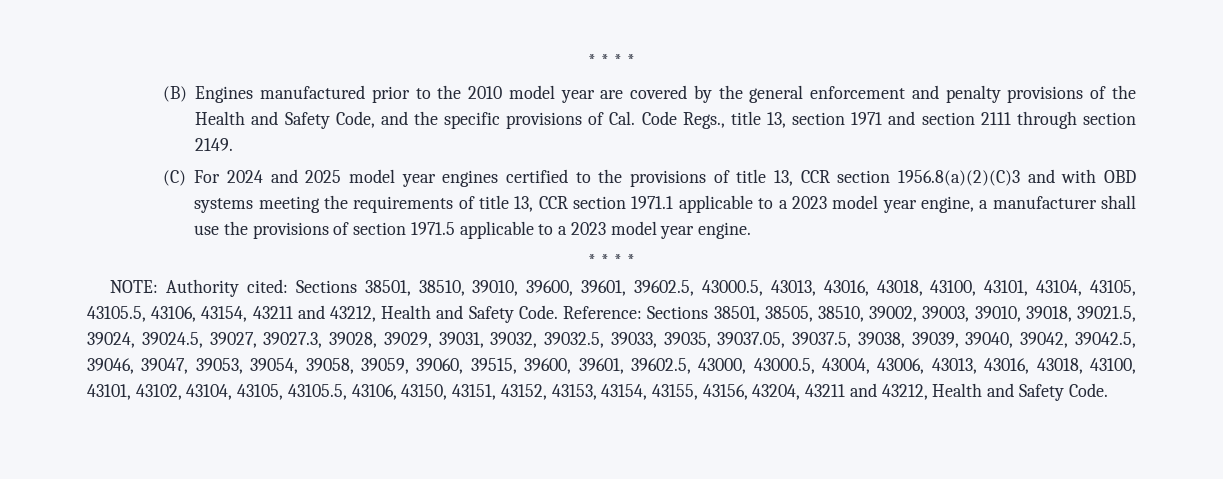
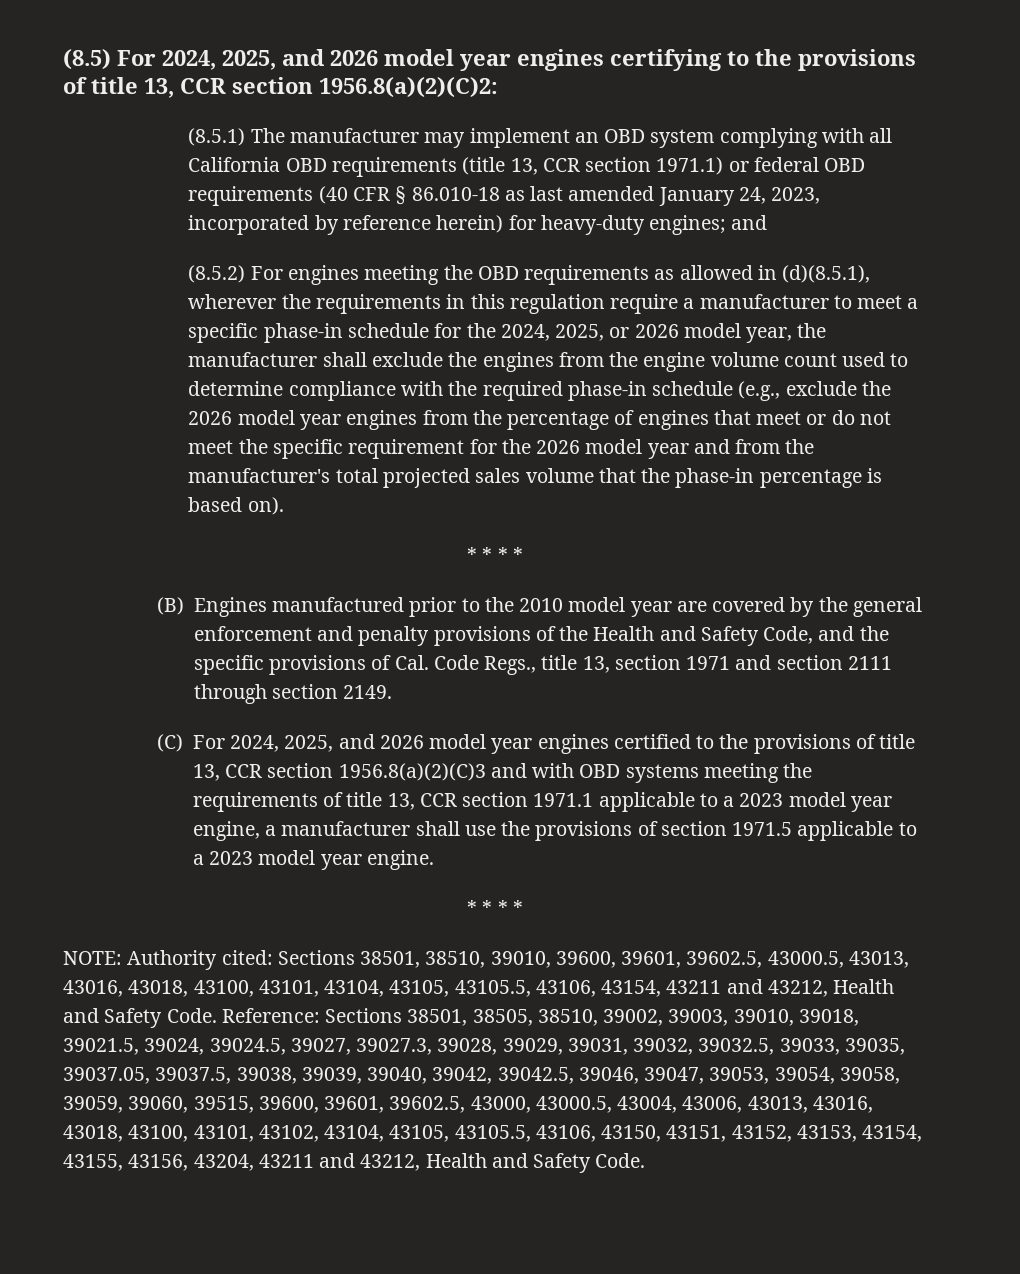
(588, 60) none -> [63,49,916,71] [63,77,498,98] [188,128,893,148] [188,157,866,177] [188,186,821,206] [188,215,768,235] [188,265,871,285] [188,294,919,314] [188,323,827,343] [188,352,909,372] [188,381,891,401] [188,410,891,430] [188,439,815,459] [188,468,882,488] [188,497,284,515] (8.5) For 2024, 2025, and 2026 model year engines certifying to the provisions of title 13, CCR section 1956.8(a)(2)(C)2: // (8.5.1) The manufacturer may implement an OBD system complying with all California OBD requirements (title 13, CCR section 1971.1) or federal OBD requirements (40 CFR § 86.010-18 as last amended January 24, 2023, incorporated by reference herein) for heavy-duty engines; and // (8.5.2) For engines meeting the OBD requirements as allowed in (d)(8.5.1), wherever the requirements in this regulation require a manufacturer to meet a specific phase-in schedule for the 2024, 2025, or 2026 model year, the manufacturer shall exclude the engines from the engine volume count used to determine compliance with the required phase-in schedule (e.g., exclude the 2026 model year engines from the percentage of engines that meet or do not meet the specific requirement for the 2026 model year and from the manufacturer's total projected sales volume that the phase-in percentage is based on). //
[226,169,342,183] 2024 and 2025 -> [230,734,424,752] 2024, 2025, and 2026

